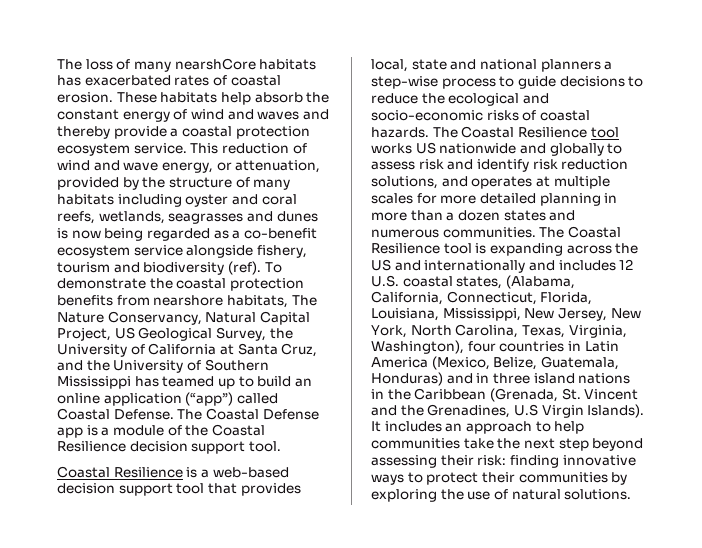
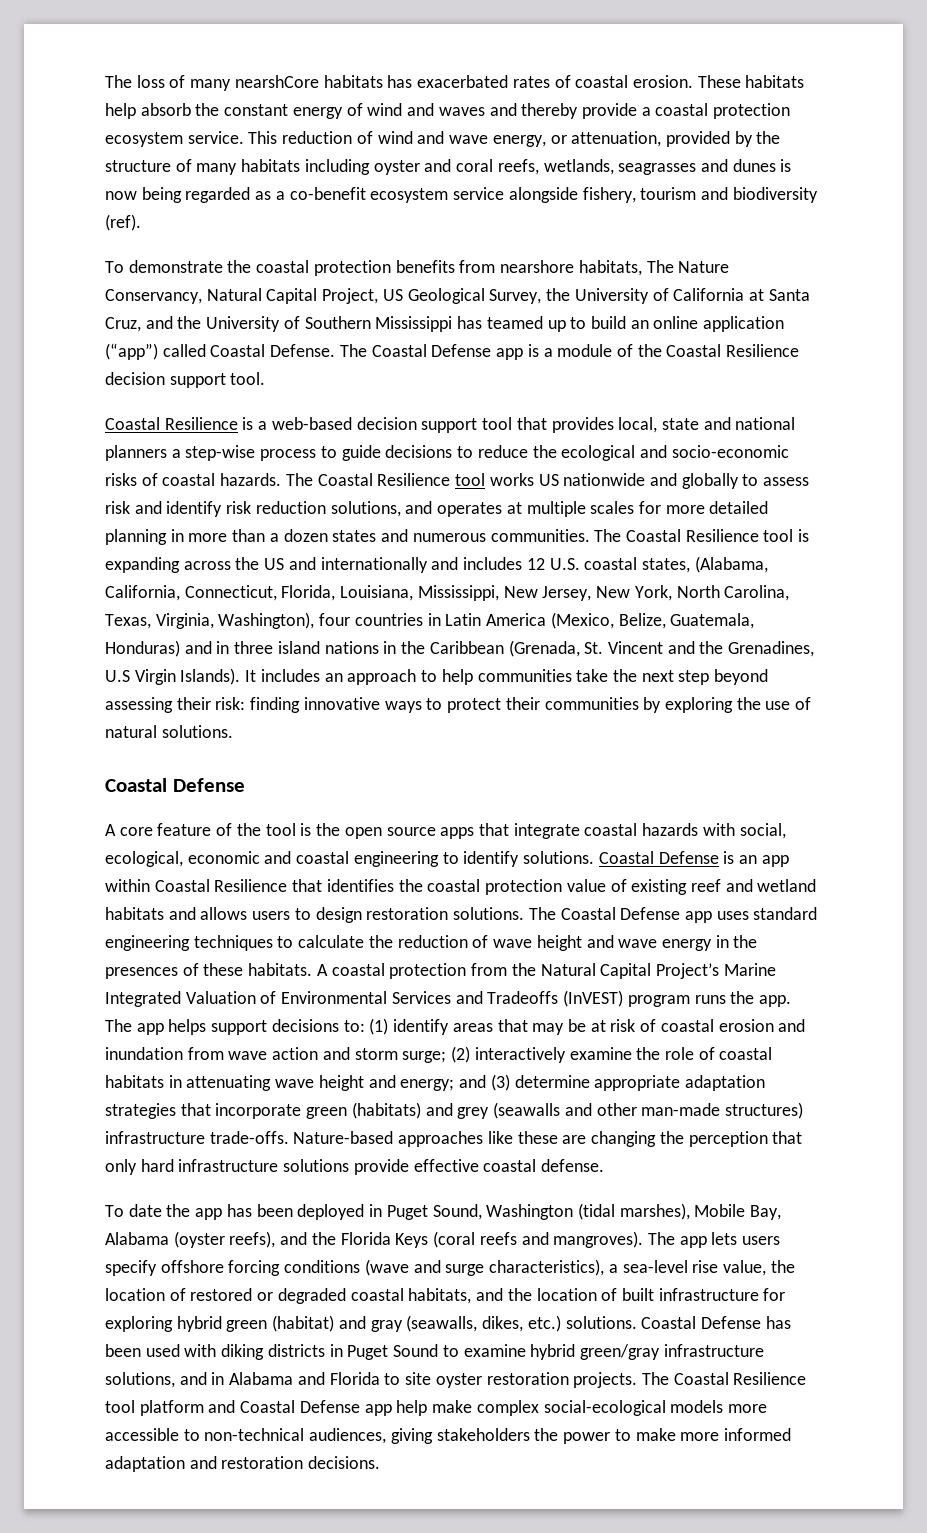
(261, 268) none -> (141, 222) //
(632, 494) none -> [105,778,245,792] [105,823,786,839] [105,851,789,867] [105,879,817,895] [105,907,818,923] [105,935,758,951] [105,963,776,979] [105,990,791,1007] [105,1018,806,1035] [105,1046,773,1063] [105,1074,765,1091] [105,1102,803,1119] [105,1131,803,1147] [105,1159,605,1175] [105,1203,782,1220] [105,1231,781,1248] [105,1259,795,1276] [105,1288,786,1304] [105,1315,791,1332] [105,1344,764,1360] [105,1372,807,1388] [105,1400,767,1416] [105,1428,791,1444] [105,1456,381,1472] // Coastal Defense // A core feature of the tool is the open source apps that integrate coastal hazards with social, ecological, economic and coastal engineering to identify solutions. Coastal Defense is an app within Coastal Resilience that identifies the coastal protection value of existing reef and wetland habitats and allows users to design restoration solutions. The Coastal Defense app uses standard engineering techniques to calculate the reduction of wave height and wave energy in the presences of these habitats. A coastal protection from the Natural Capital Project’s Marine Integrated Valuation of Environmental Services and Tradeoffs (InVEST) program runs the app. The app helps support decisions to: (1) identify areas that may be at risk of coastal erosion and inundation from wave action and storm surge; (2) interactively examine the role of coastal habitats in attenuating wave height and energy; and (3) determine appropriate adaptation strategies that incorporate green (habitats) and grey (seawalls and other man-made structures) infrastructure trade-offs. Nature-based approaches like these are changing the perception that only hard infrastructure solutions provide effective coastal defense. // To date the app has been deployed in Puget Sound, Washington (tidal marshes), Mobile Bay, Alabama (oyster reefs), and the Florida Keys (coral reefs and mangroves). The app lets users specify offshore forcing conditions (wave and surge characteristics), a sea-level rise value, the location of restored or degraded coastal habitats, and the location of built infrastructure for exploring hybrid green (habitat) and gray (seawalls, dikes, etc.) solutions. Coastal Defense has been used with diking districts in Puget Sound to examine hybrid green/gray infrastructure solutions, and in Alabama and Florida to site oyster restoration projects. The Coastal Resilience tool platform and Coastal Defense app help make complex social-ecological models more accessible to non-technical audiences, giving stakeholders the power to make more informed adaptation and restoration decisions.

